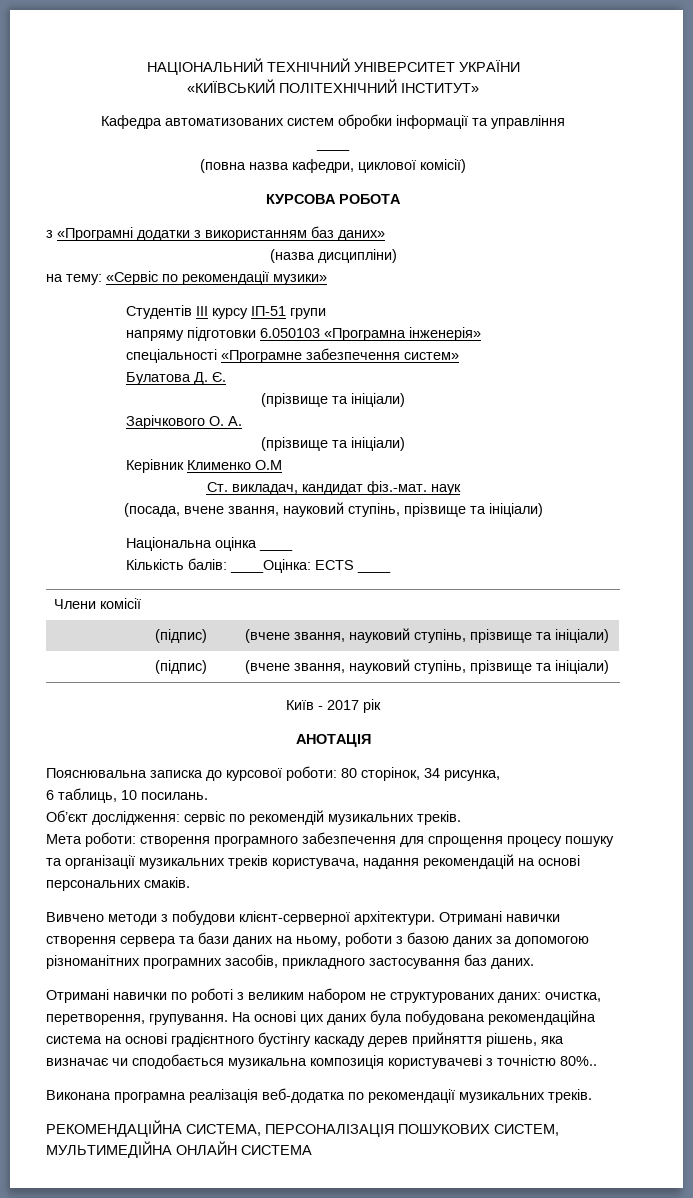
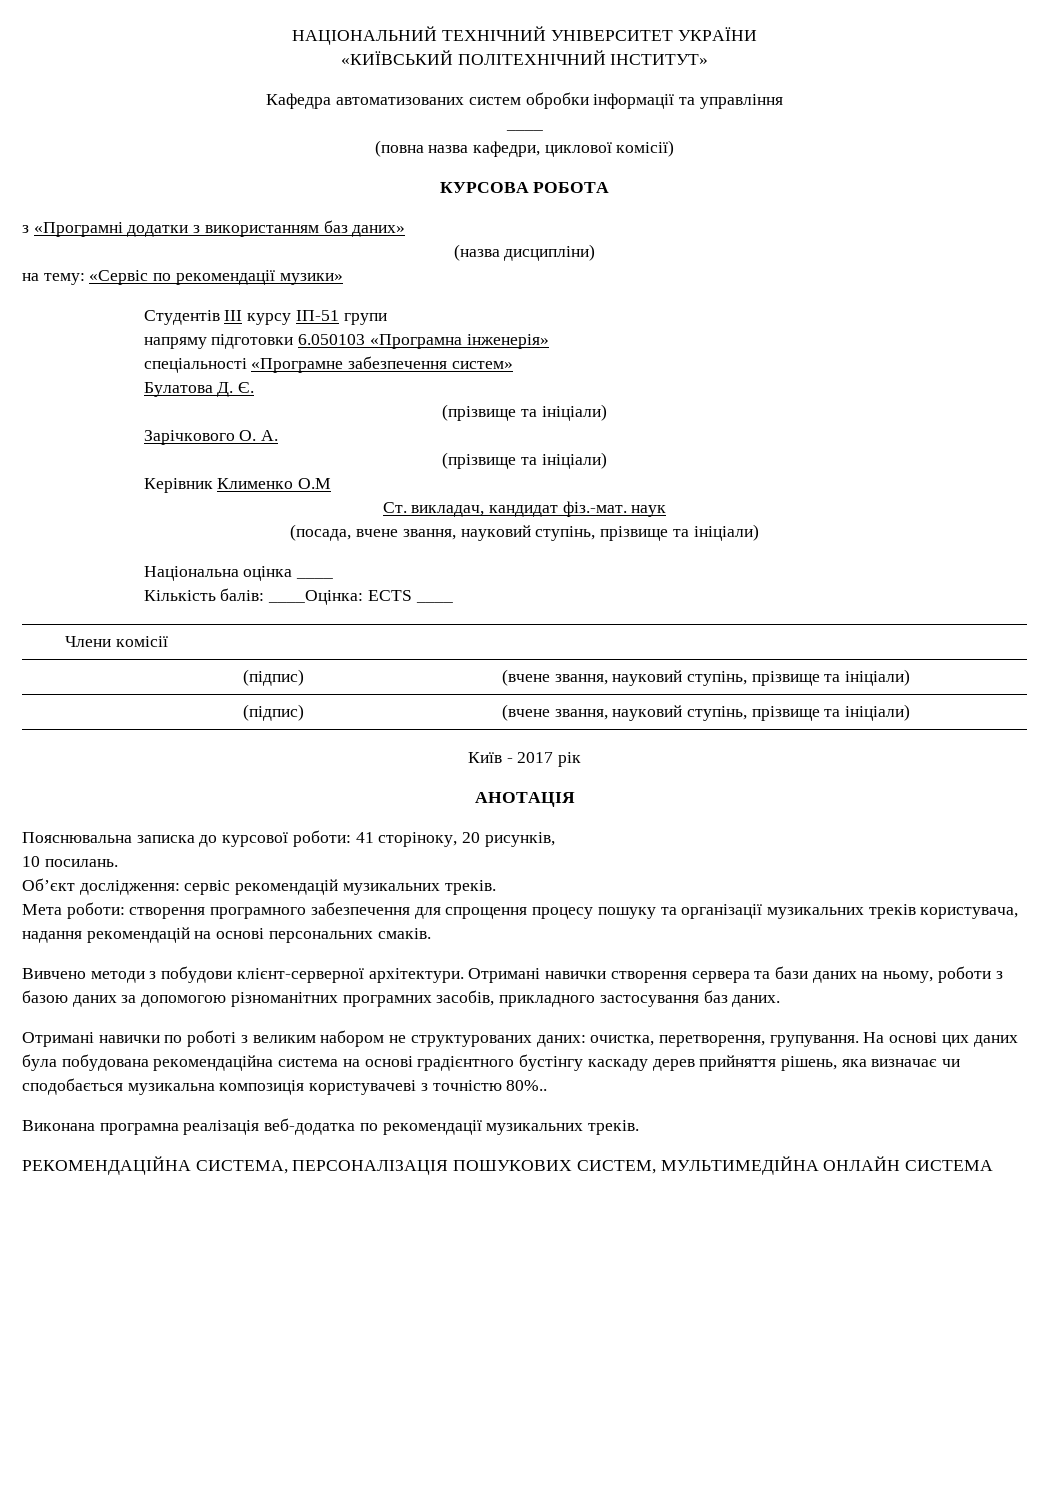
[341,767,500,781] [46,788,117,803] 80 сторінок, 34 рисунка, // 6 таблиць, -> [355,832,555,847] 41 сторіноку, 20 рисунків, //
[229,810,324,825] по рекомендій -> [235,879,339,895] рекомендацій

